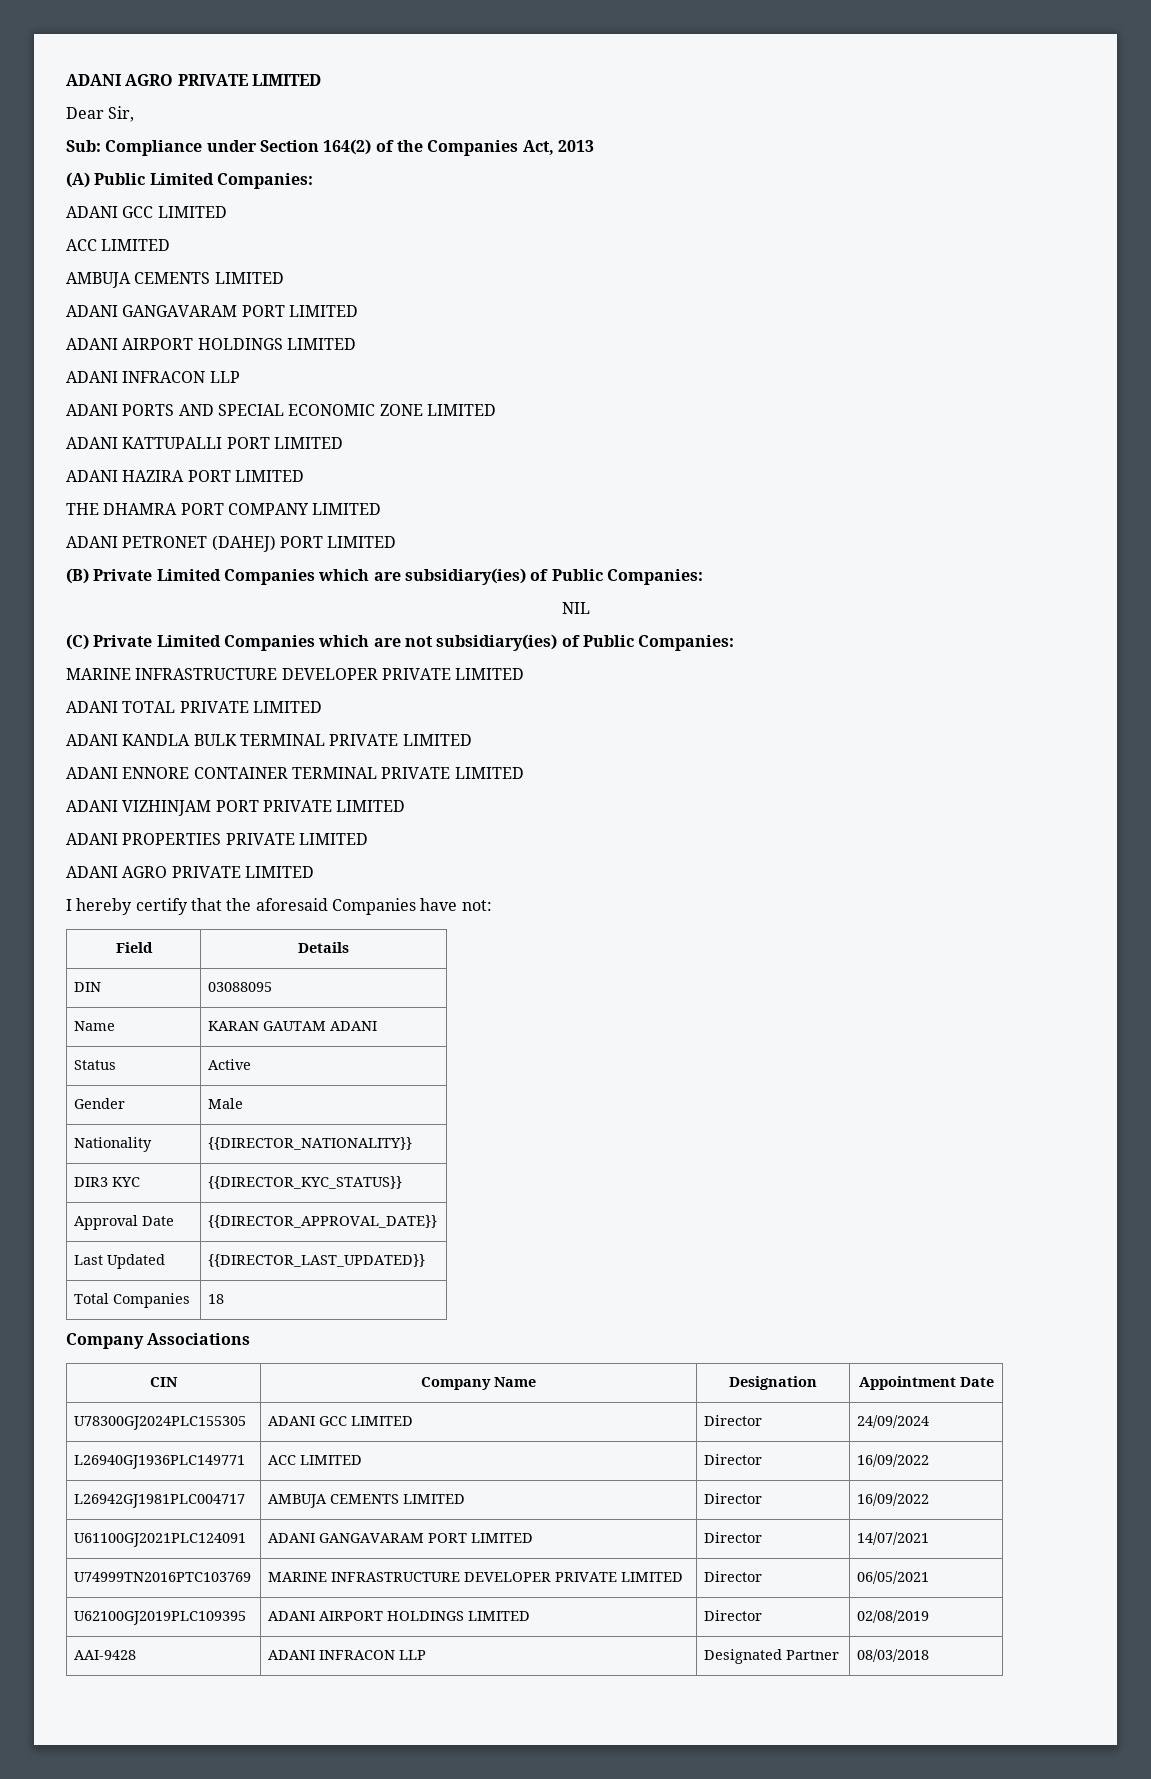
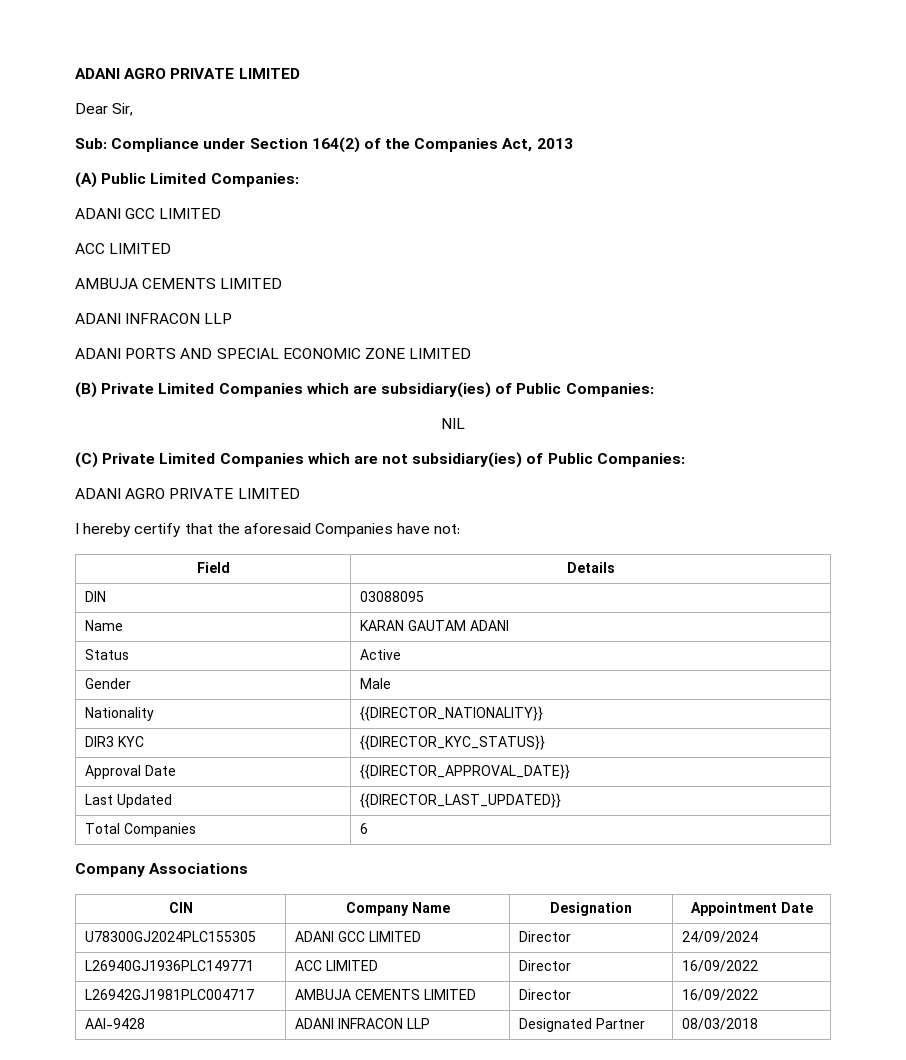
[66,305,358,317] [66,338,356,350] // ADANI GANGAVARAM PORT LIMITED // ADANI AIRPORT HOLDINGS LIMITED -> (283, 283) none
[66,437,343,449] [66,470,304,482] [66,503,382,515] [66,535,397,552] // ADANI KATTUPALLI PORT LIMITED // ADANI HAZIRA PORT LIMITED // THE DHAMRA PORT COMPANY LIMITED // ADANI PETRONET (DAHEJ) PORT LIMITED -> (472, 353) none
[66,668,525,680] [66,701,322,713] [66,734,472,746] [66,767,524,779] [66,800,406,816] [66,833,368,845] // MARINE INFRASTRUCTURE DEVELOPER PRIVATE LIMITED // ADANI TOTAL PRIVATE LIMITED // ADANI KANDLA BULK TERMINAL PRIVATE LIMITED // ADANI ENNORE CONTAINER TERMINAL PRIVATE LIMITED // ADANI VIZHINJAM PORT PRIVATE LIMITED // ADANI PROPERTIES PRIVATE LIMITED -> (685, 460) none
[208,1294,225,1304] 18 -> [359,823,368,834] 6
[74,1533,247,1547] [268,1533,534,1543] [704,1532,763,1543] [857,1532,930,1545] [74,1572,252,1582] [268,1572,684,1582] [704,1571,763,1582] [857,1571,930,1584] [74,1611,247,1625] [268,1611,531,1621] [704,1610,763,1621] [857,1610,930,1623] // U61100GJ2021PLC124091 | ADANI GANGAVARAM PORT LIMITED | Director | 14/07/2021 // U74999TN2016PTC103769 | MARINE INFRASTRUCTURE DEVELOPER PRIVATE LIMITED | Director | 06/05/2021 // U62100GJ2019PLC109395 | ADANI AIRPORT HOLDINGS LIMITED | Director | 02/08/2019 -> (758, 995) none

